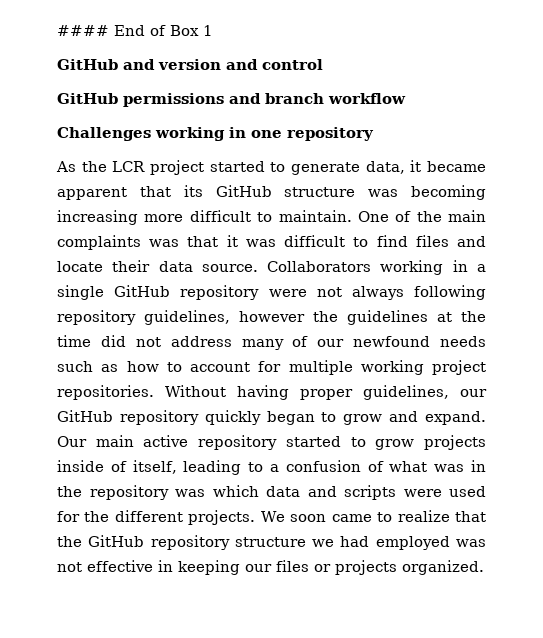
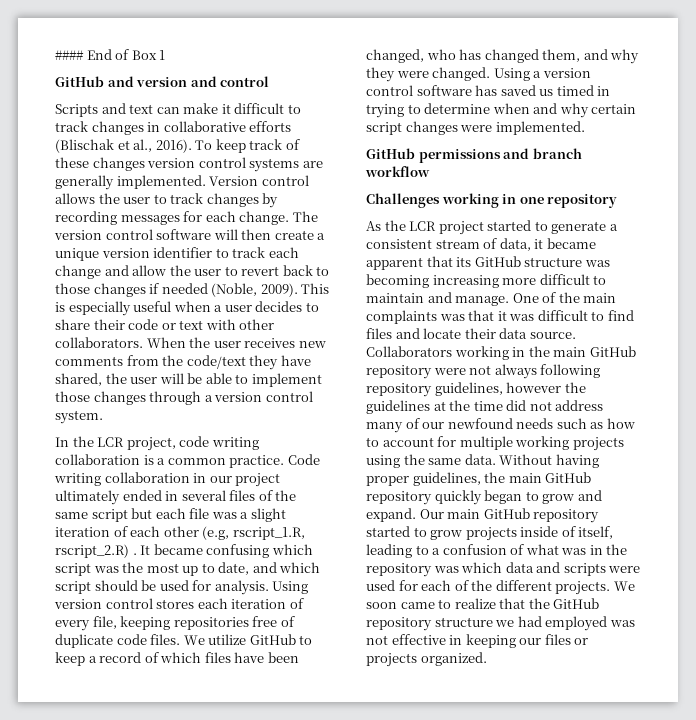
(323, 64) none -> [55,103,301,117] [55,121,292,135] [55,139,300,153] [55,157,323,172] [55,175,309,190] [55,193,279,208] [55,211,318,225] [54,229,326,240] [55,247,299,261] [55,265,330,279] [55,283,330,297] [55,301,319,316] [55,319,275,330] [55,337,326,348] [55,355,311,370] [55,373,322,387] [55,391,313,405] [55,410,103,424] [55,436,259,451] [55,454,320,468] [54,472,281,487] [55,490,297,505] [55,508,286,522] [55,526,305,540] [55,544,313,558] [55,562,321,576] [55,580,309,595] [54,598,304,609] [55,616,295,631] [55,634,313,648] [55,652,299,666] [366,49,640,64] [366,67,591,82] [366,85,611,96] [366,103,637,118] [366,121,585,135] // Scripts and text can make it difficult to track changes in collaborative efforts (Blischak et al., 2016). To keep track of these changes version control systems are generally implemented. Version control allows the user to track changes by recording messages for each change. The version control software will then create a unique version identifier to track each change and allow the user to revert back to those changes if needed (Noble, 2009). This is especially useful when a user decides to share their code or text with other collaborators. When the user receives new comments from the code/text they have shared, the user will be able to implement those changes through a version control system. // In the LCR project, code writing collaboration is a common practice. Code writing collaboration in our project ultimately ended in several files of the same script but each file was a slight iteration of each other (e.g, rscript_1.R, rscript_2.R) . It became confusing which script was the most up to date, and which script should be used for analysis. Using version control stores each iteration of every file, keeping repositories free of duplicate code files. We utilize GitHub to keep a record of which files have been changed, who has changed them, and why they were changed. Using a version control software has saved us timed in trying to determine when and why certain script changes were implemented.
(360, 168) none -> [609,224,618,231] [366,238,498,249] a consistent stream of
[278,210,352,222] maintain. -> [366,292,510,306] maintain and manage.
[476,264,486,272] [57,285,104,300] a single -> [528,346,587,357] the main
[432,360,486,375] [57,385,154,400] project repositories. -> [572,437,624,451] [366,454,496,468] projects using the same data.
[460,389,487,397] our -> [484,472,542,483] the main
[143,435,189,447] active -> [483,508,530,519] GitHub
(80, 516) none -> [421,580,469,591] each of

